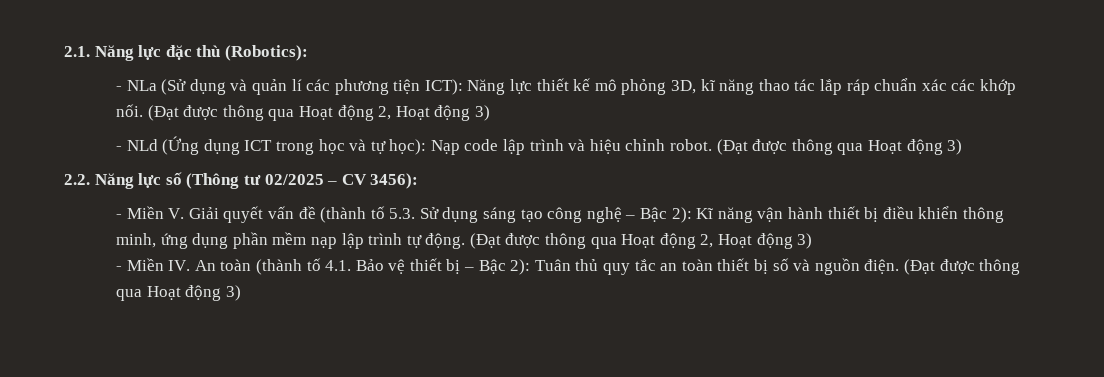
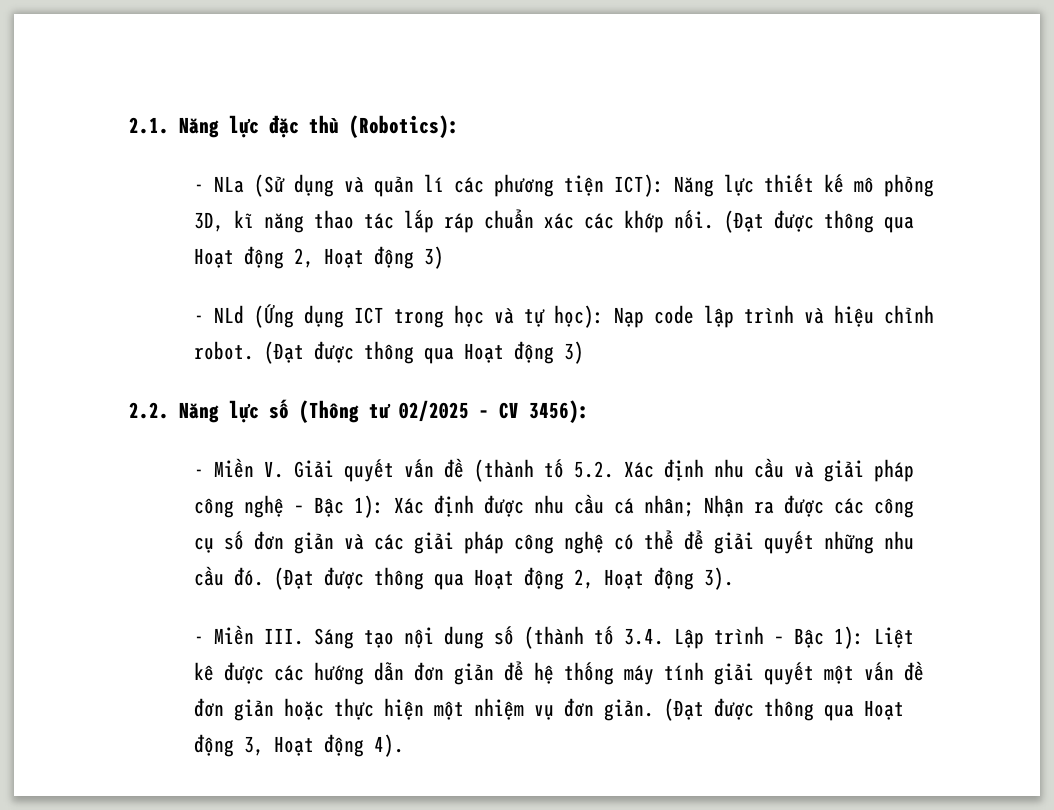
[389,206,1004,223] [115,232,813,249] [115,258,1021,275] [115,285,241,301] 5.3. Sử dụng sáng tạo công nghệ – Bậc 2): Kĩ năng vận hành thiết bị điều khiển thông minh, ứng dụng phần mềm nạp lập trình tự động. (Đạt được thông qua Hoạt động 2, Hoạt động 3) // - Miền IV. An toàn (thành tố 4.1. Bảo vệ thiết bị – Bậc 2): Tuân thủ quy tắc an toàn thiết bị số và nguồn điện. (Đạt được thông qua Hoạt động 3) -> [573,458,914,482] [193,494,914,518] [193,530,914,554] [193,566,734,590] [193,625,914,649] [193,661,924,685] [193,698,904,721] [193,734,404,757] 5.2. Xác định nhu cầu và giải pháp công nghệ – Bậc 1): Xác định được nhu cầu cá nhân; Nhận ra được các công cụ số đơn giản và các giải pháp công nghệ có thể để giải quyết những nhu cầu đó. (Đạt được thông qua Hoạt động 2, Hoạt động 3). // - Miền III. Sáng tạo nội dung số (thành tố 3.4. Lập trình – Bậc 1): Liệt kê được các hướng dẫn đơn giản để hệ thống máy tính giải quyết một vấn đề đơn giản hoặc thực hiện một nhiệm vụ đơn giản. (Đạt được thông qua Hoạt động 3, Hoạt động 4).

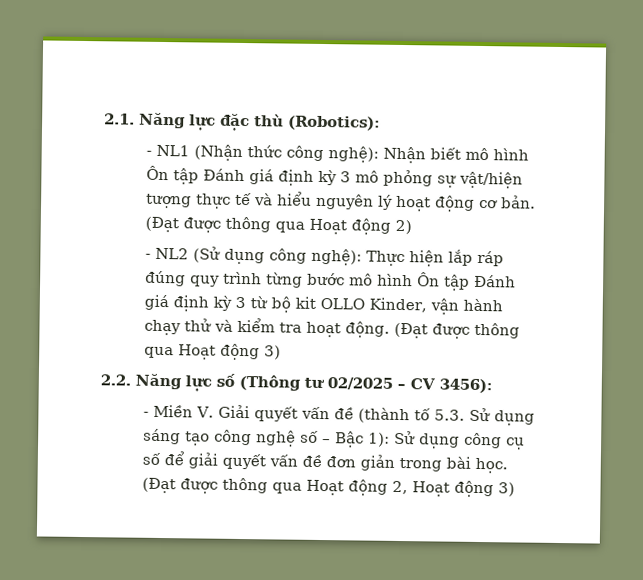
[213,174,934,197] [193,209,914,233] [193,246,444,269] [193,304,934,328] [193,341,254,360] NLa (Sử dụng và quản lí các phương tiện ICT): Năng lực thiết kế mô phỏng 3D, kĩ năng thao tác lắp ráp chuẩn xác các khớp nối. (Đạt được thông qua Hoạt động 2, Hoạt động 3) // - NLd (Ứng dụng ICT trong học và tự học): Nạp code lập trình và hiệu chỉnh robot. -> [156,144,530,164] [146,165,524,189] [146,191,537,212] [145,216,413,235] [145,246,505,267] [145,270,517,291] [144,294,504,315] [144,317,391,338] NL1 (Nhận thức công nghệ): Nhận biết mô hình Ôn tập Đánh giá định kỳ 3 mô phỏng sự vật/hiện tượng thực tế và hiểu nguyên lý hoạt động cơ bản. (Đạt được thông qua Hoạt động 2) // - NL2 (Sử dụng công nghệ): Thực hiện lắp ráp đúng quy trình từng bước mô hình Ôn tập Đánh giá định kỳ 3 từ bộ kit OLLO Kinder, vận hành chạy thử và kiểm tra hoạt động.
[573,458,914,482] [193,494,914,518] [193,530,914,554] [193,566,734,590] [193,625,914,649] [193,661,924,685] [193,698,904,721] [193,734,404,757] 5.2. Xác định nhu cầu và giải pháp công nghệ – Bậc 1): Xác định được nhu cầu cá nhân; Nhận ra được các công cụ số đơn giản và các giải pháp công nghệ có thể để giải quyết những nhu cầu đó. (Đạt được thông qua Hoạt động 2, Hoạt động 3). // - Miền III. Sáng tạo nội dung số (thành tố 3.4. Lập trình – Bậc 1): Liệt kê được các hướng dẫn đơn giản để hệ thống máy tính giải quyết một vấn đề đơn giản hoặc thực hiện một nhiệm vụ đơn giản. (Đạt được thông qua Hoạt động 3, Hoạt động 4). -> [434,407,536,426] [143,428,526,450] [142,451,509,474] [142,477,516,498] 5.3. Sử dụng sáng tạo công nghệ số – Bậc 1): Sử dụng công cụ số để giải quyết vấn đề đơn giản trong bài học. (Đạt được thông qua Hoạt động 2, Hoạt động 3)

